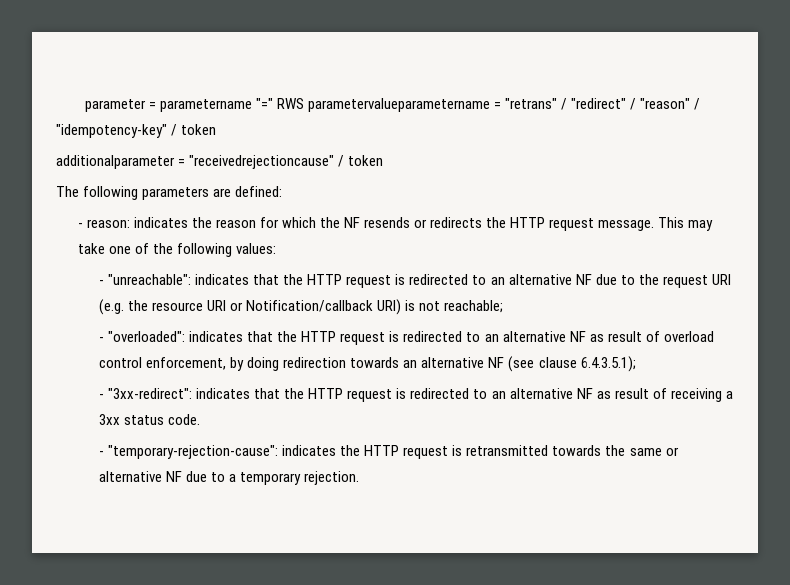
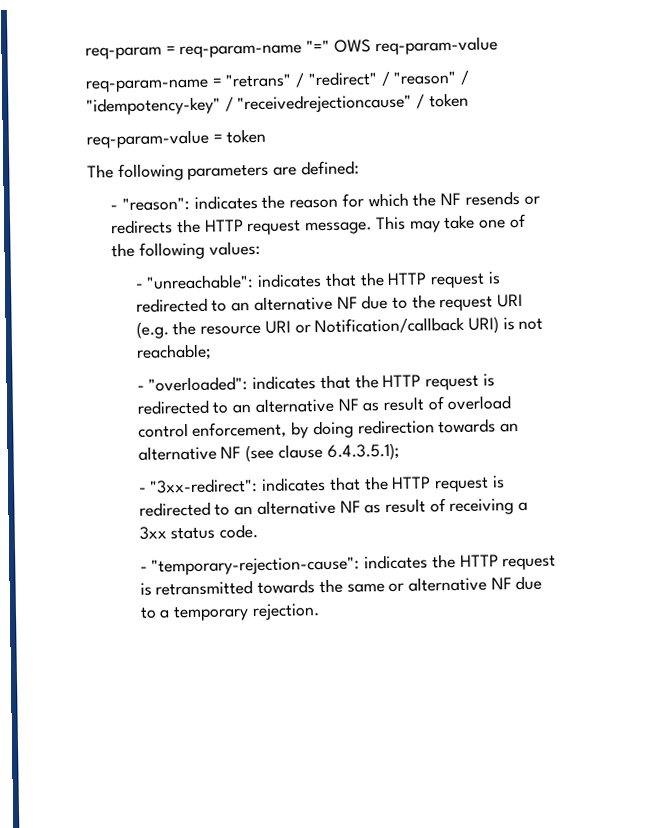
[84,98,490,112] parameter = parametername "=" RWS parametervalueparametername -> [85,36,498,60] [85,78,209,93] req-param = req-param-name "=" OWS req-param-value // req-param-name
[181,124,217,135] [56,155,345,169] token // additionalparameter = "receivedrejectioncause" / -> [237,92,469,114] [86,129,223,149] "receivedrejectioncause" / token // req-param-value =
[86,219,130,228] reason: -> [122,196,191,212] "reason":

